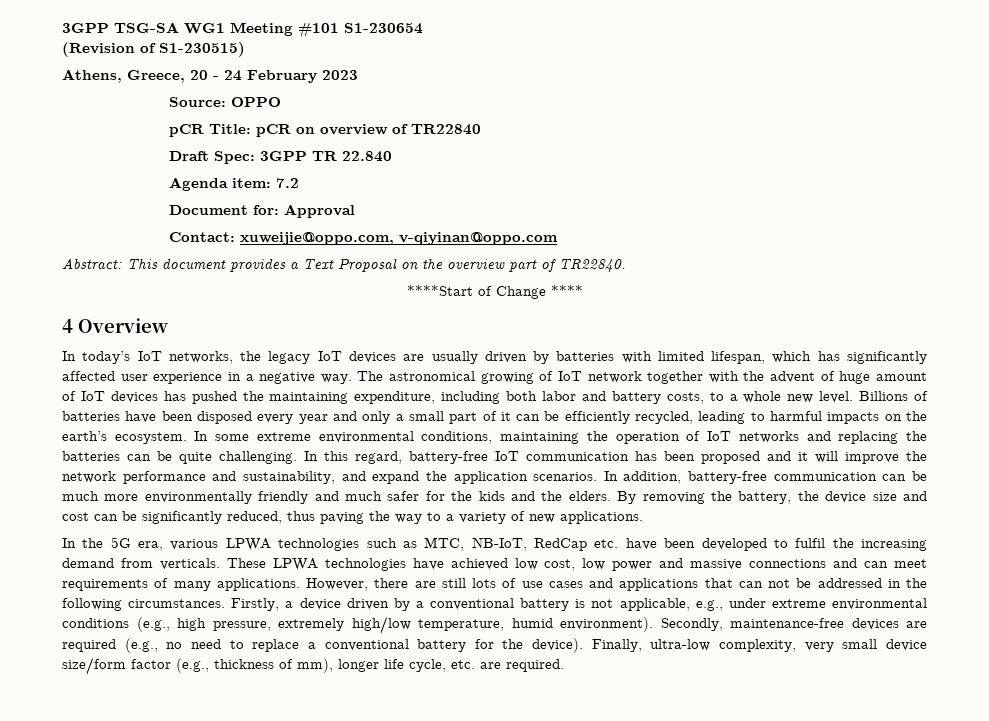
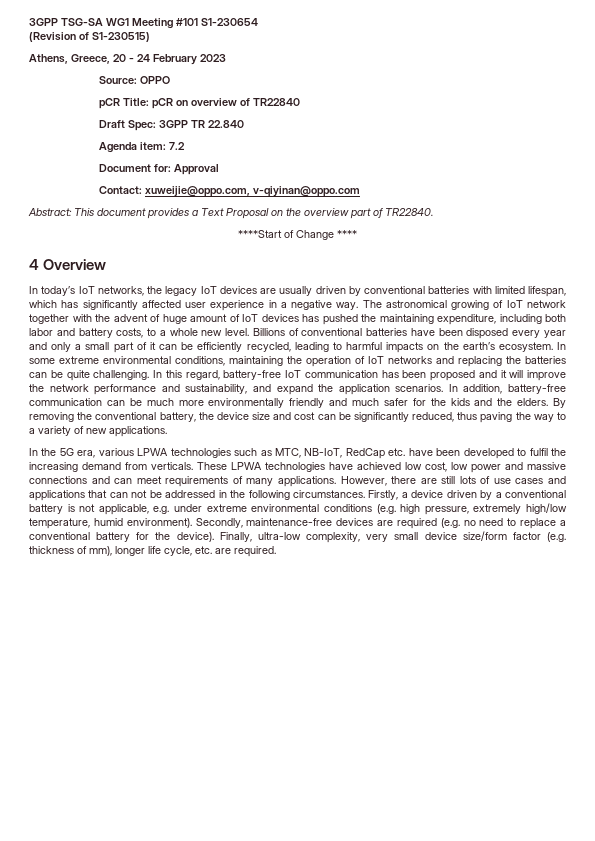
(550, 357) none -> [364,286,425,294] conventional
(928, 396) none -> [301,328,363,336] conventional
(732, 496) none -> [95,412,157,420] conventional
[695,600,723,611] e.g., -> [153,506,170,514] e.g.
[136,617,170,632] (e.g., -> [376,504,396,514] (e.g.
[124,638,158,653] (e.g., -> [440,518,460,528] (e.g.
[176,658,209,673] (e.g., -> [546,532,566,542] (e.g.

